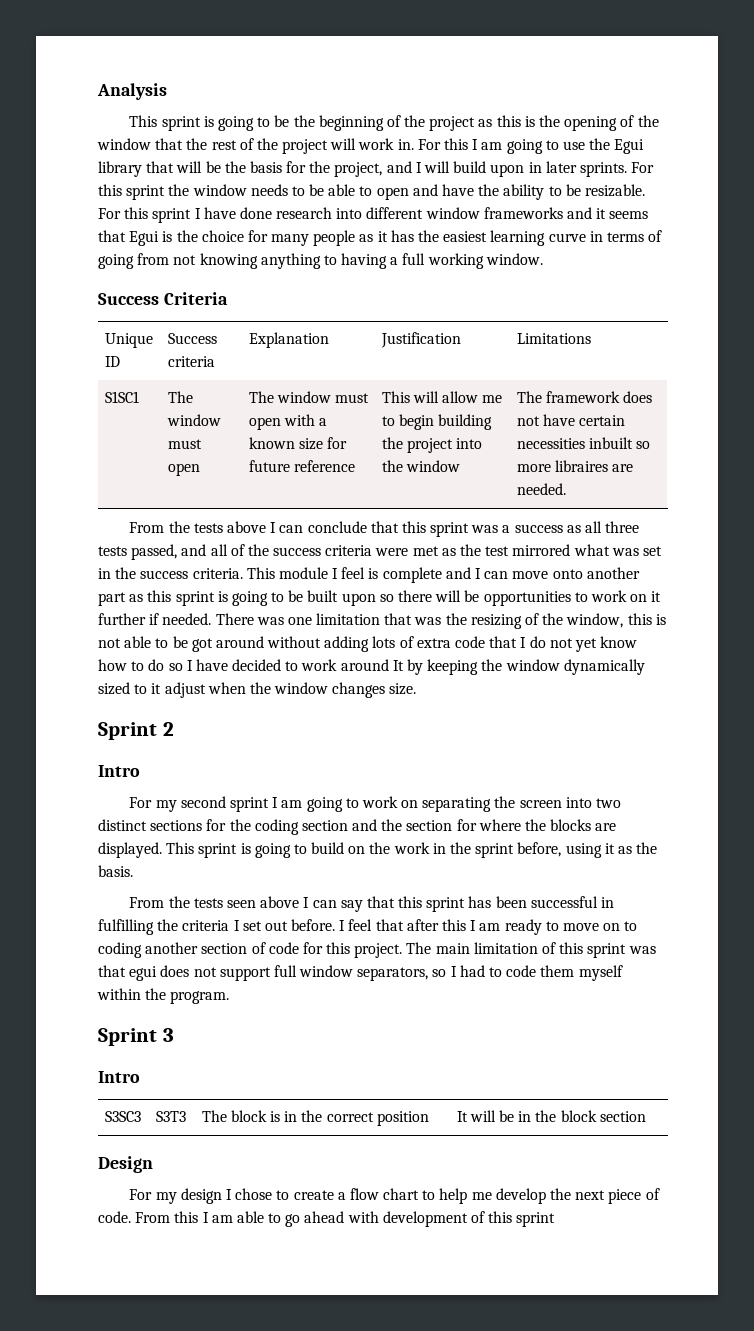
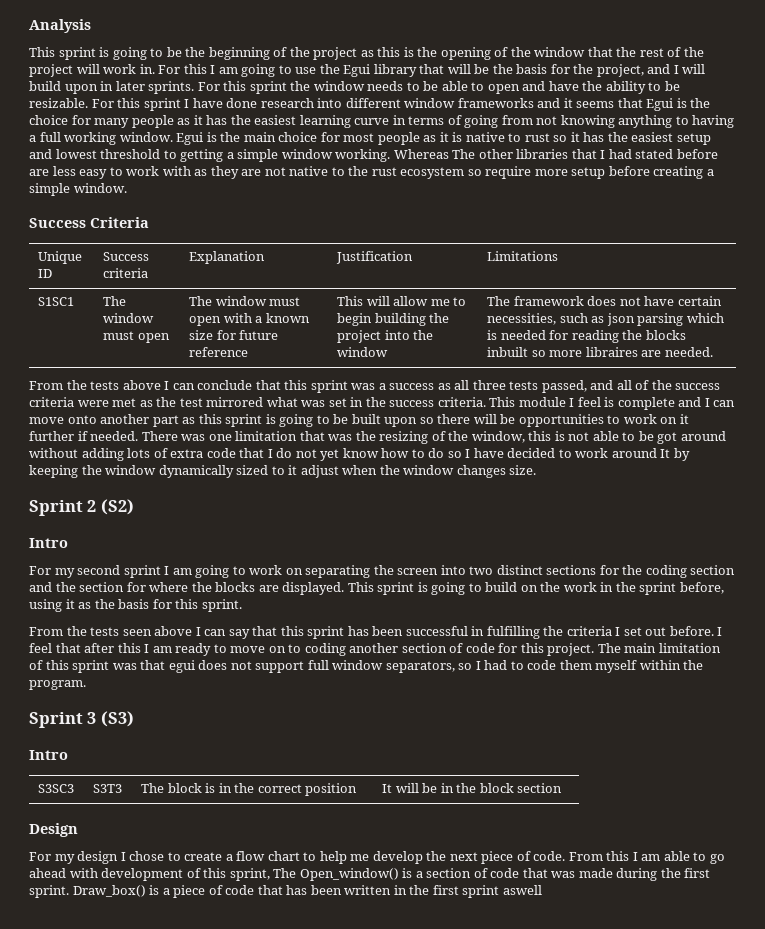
(543, 259) none -> [176,132,711,145] [29,149,718,162] [29,166,714,179] [29,183,127,196] Egui is the main choice for most people as it is native to rust so it has the easiest setup and lowest threshold to getting a simple window working. Whereas The other libraries that I had stated before are less easy to work with as they are not native to the rust ecosystem so require more setup before creating a simple window.
[516,438,585,449] necessities -> [487,313,724,326] [487,330,686,343] necessities, such as json parsing which is needed for reading the blocks
(174, 729) none -> [100,499,134,515] (S2)
[98,865,133,877] basis. -> [118,599,242,612] basis for this sprint.
(174, 1035) none -> [100,711,134,727] (S3)
[516,1212,556,1227] sprint -> [229,868,711,881] [29,885,542,898] sprint, The Open_window() is a section of code that was made during the first sprint. Draw_box() is a piece of code that has been written in the first sprint aswell

